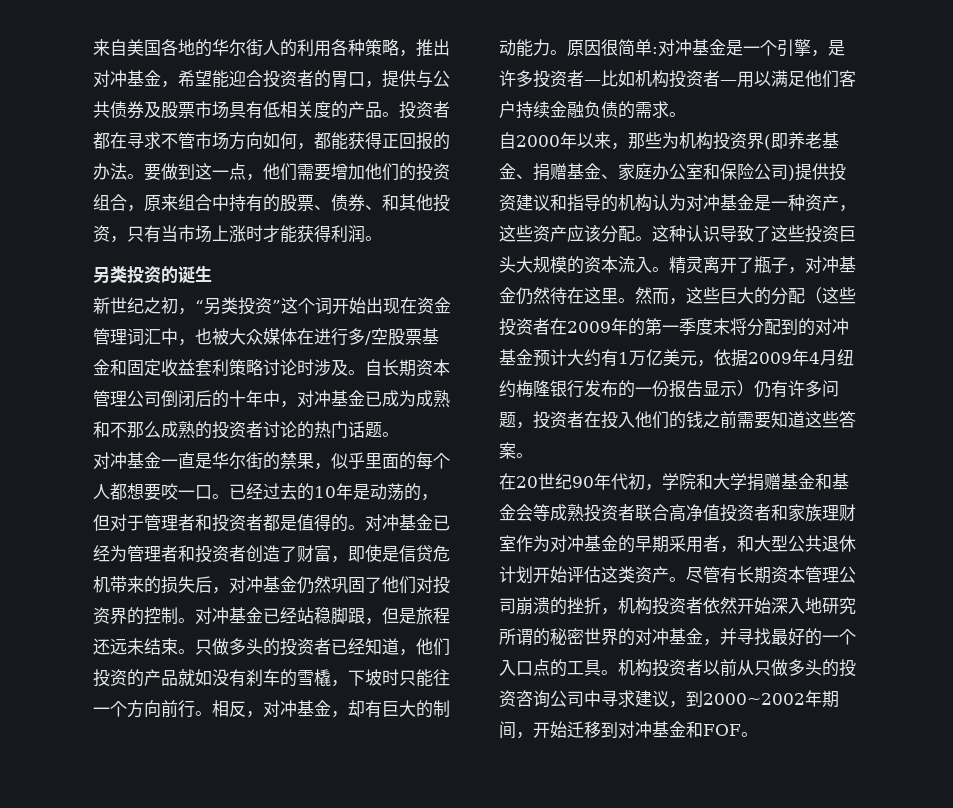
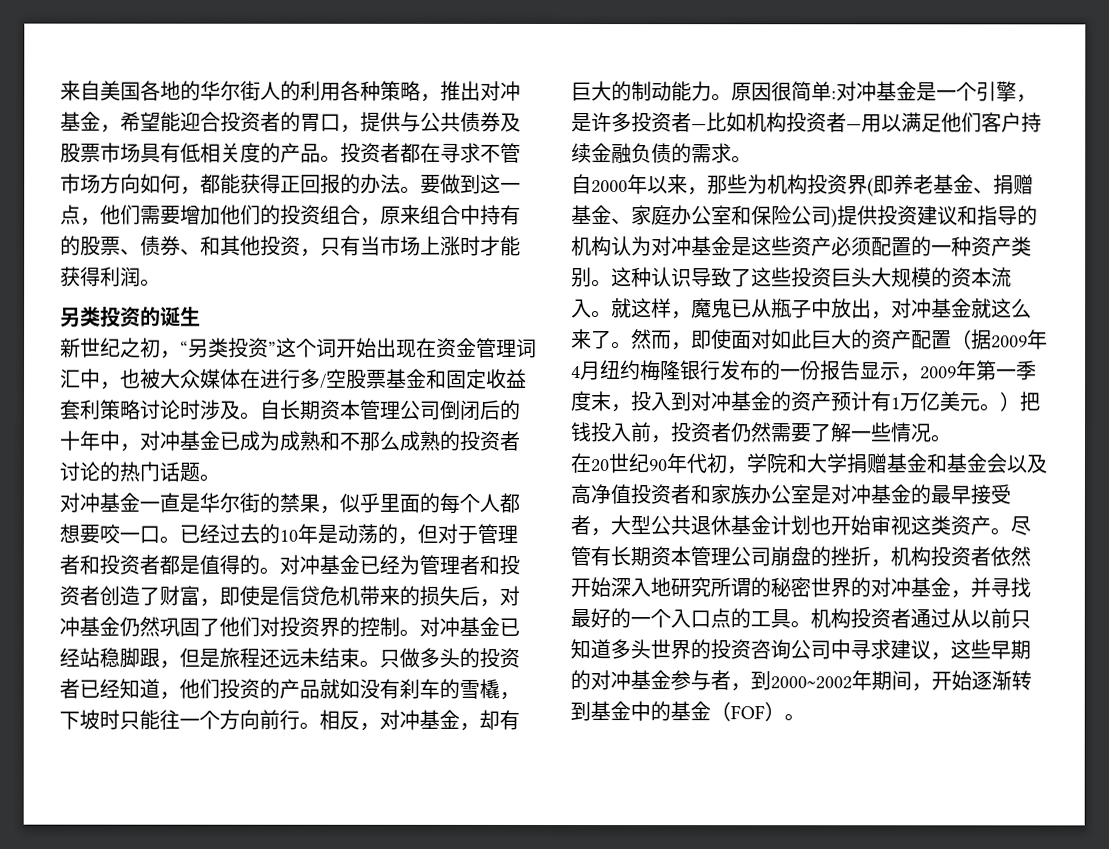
[771,194,856,212] [499,225,635,243] 一种资产，这些资产应该分配 -> [751,236,1032,257] [571,267,592,288] 这些资产必须配置的一种资产类别
[669,256,856,274] [499,287,856,305] [499,318,849,336] [499,349,731,367] 精灵离开了瓶子，对冲基金仍然待在这里。然而，这些巨大的分配（这些投资者在2009年的第一季度末将分配到的对冲基金预计大约有1万亿美元，依 -> [611,298,1032,320] [571,329,972,351] 就这样，魔鬼已从瓶子中放出，对冲基金就这么来了。然而，即使面对如此巨大的资产配置（
[737,380,839,398] [499,410,856,429] [499,442,516,459] ）仍有许多问题，投资者在投入他们的钱之前需要知道这些答案 -> [900,360,1037,382] [571,391,1041,413] [570,422,932,444] ，2009年第一季度末，投入到对冲基金的资产预计有1万亿美元。）把钱投入前，投资者仍然需要了解一些情况
[533,504,669,522] 等成熟投资者联合 -> [1006,454,1047,474] 以及
[822,504,856,522] [499,535,856,553] [499,566,601,583] 理财室作为对冲基金的早期采用者，和大型公共退休计划开始评估 -> [750,484,1011,505] [570,515,911,537] 办公室是对冲基金的最早接受者，大型公共退休基金计划也开始审视
[533,597,550,614] 溃 -> [790,546,811,566] 盘
[703,659,822,677] 以前从只做多头 -> [910,608,1031,629] [570,639,691,660] 通过从以前只知道多头世界
(686, 704) none -> [950,639,1031,660] [570,670,751,692] 这些早期的对冲基金参与者，
[567,721,741,738] 迁移到对冲基金和FOF -> [971,670,1032,691] [570,701,785,722] 逐渐转到基金中的基金（FOF）

